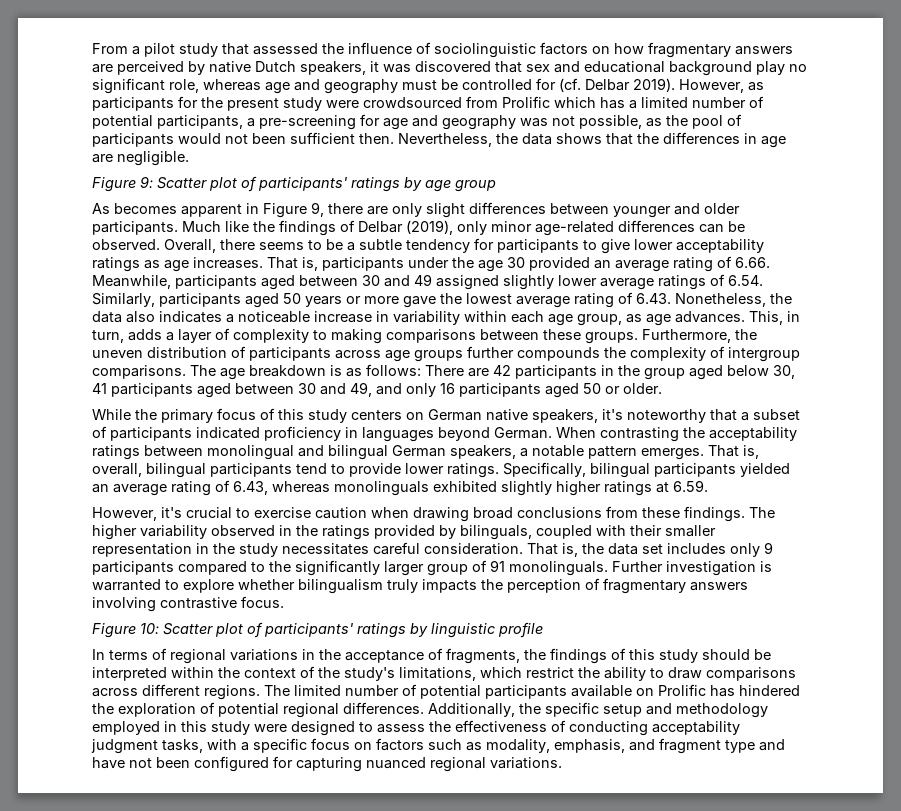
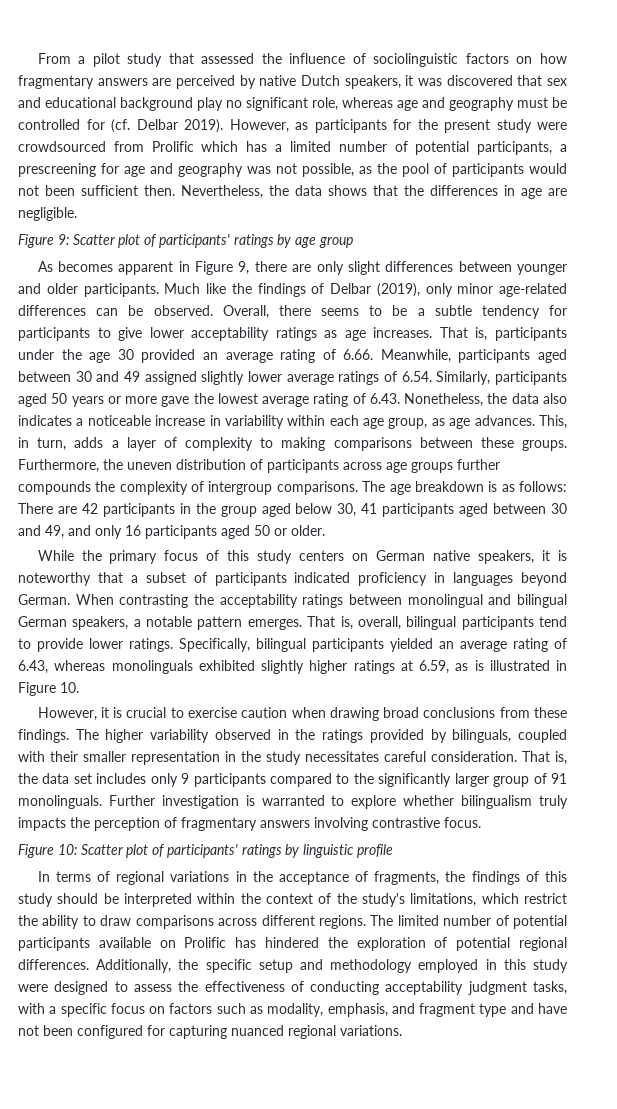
[259,115,356,130] pre-screening -> [18,163,96,177] prescreening
[602,409,623,420] it's -> [542,550,567,561] it is
[673,480,708,492] [92,507,182,521] 6.59. // However, it's -> [419,660,567,674] [18,682,79,696] [37,707,123,721] 6.59, as is illustrated in Figure 10. // However, it is

